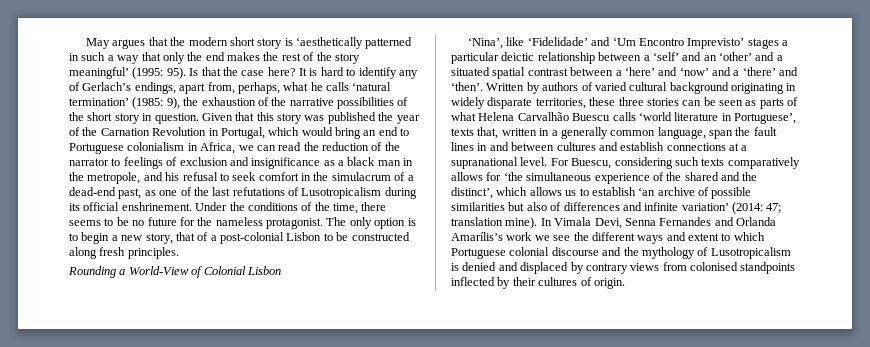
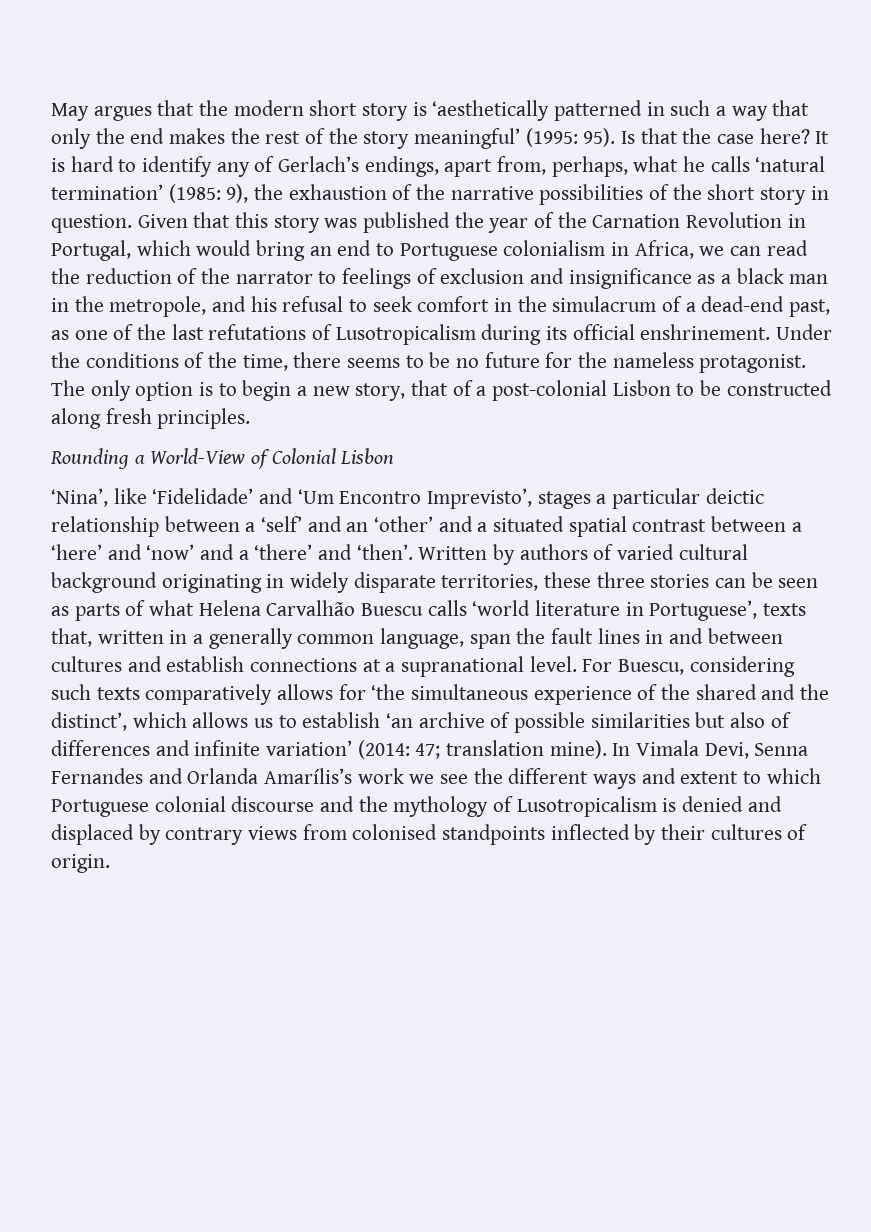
[687,38,745,49] Imprevisto’ -> [427,488,533,509] Imprevisto’,

